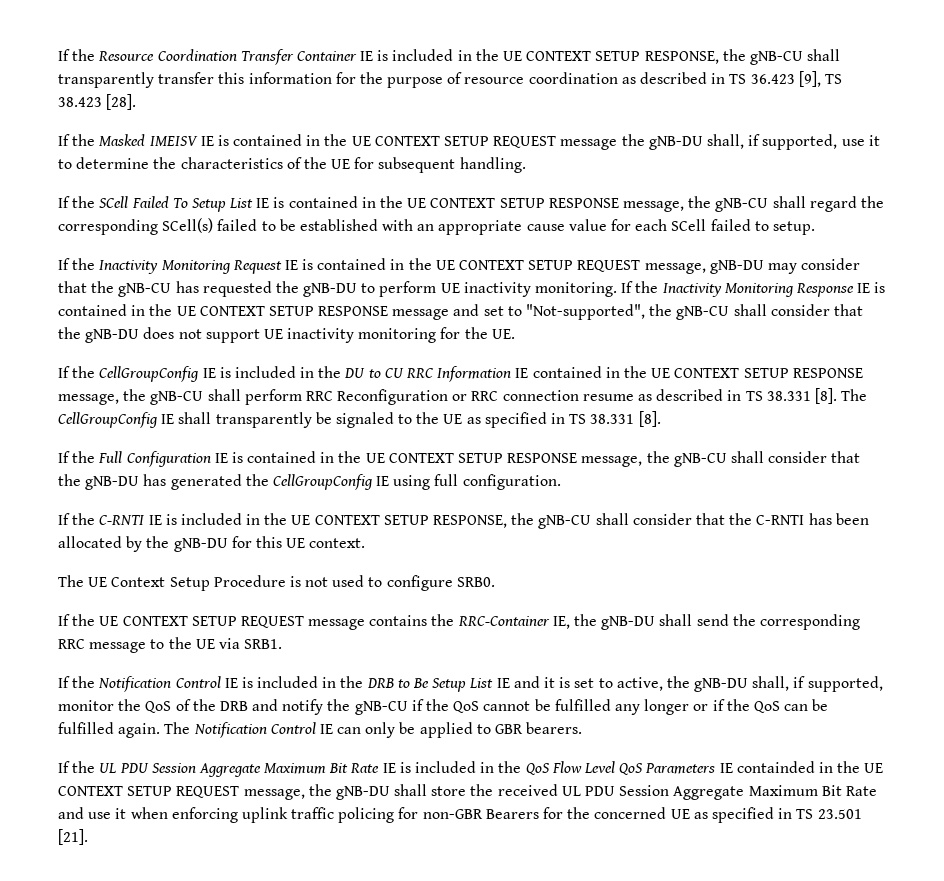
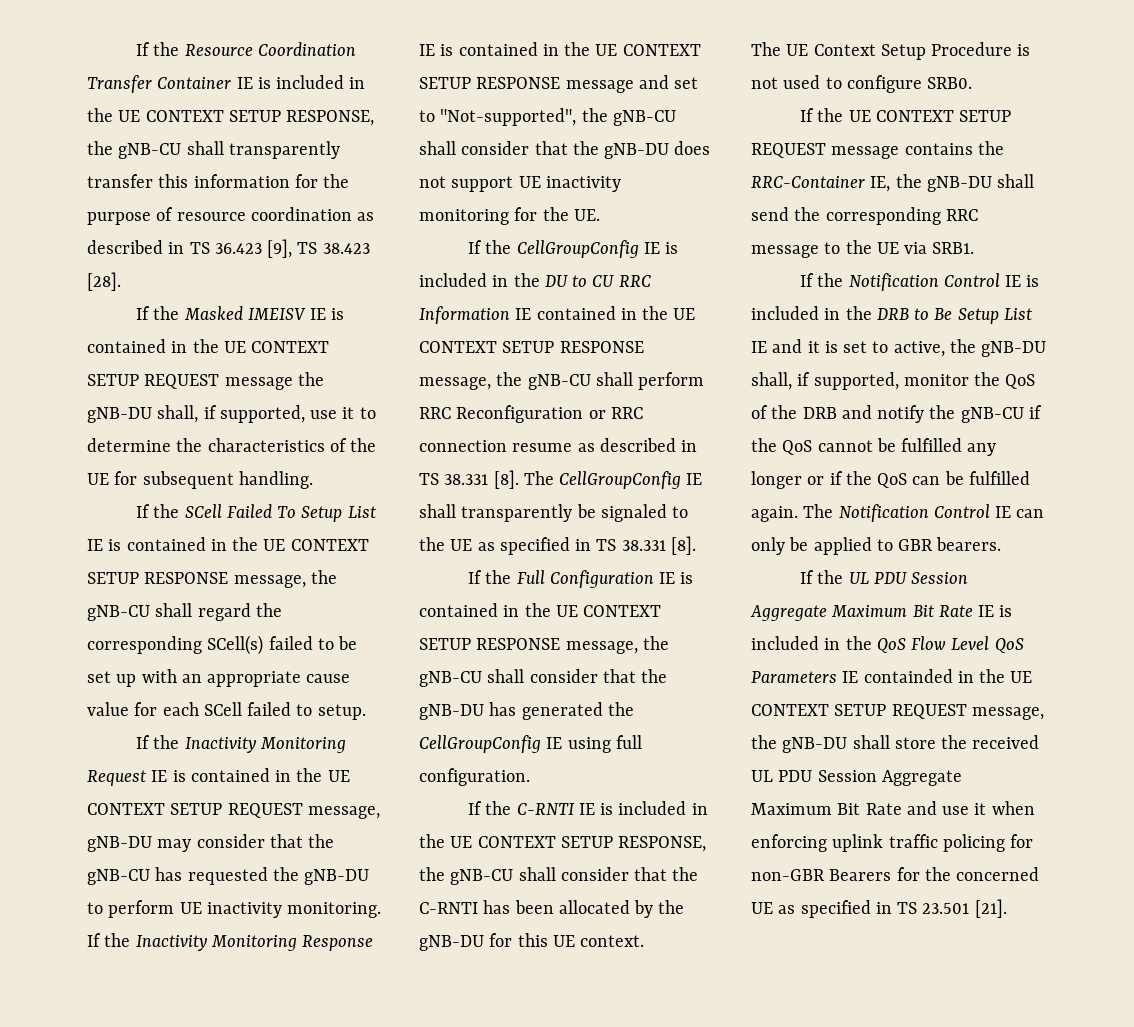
[299,219,378,231] established -> [87,671,137,687] set up

